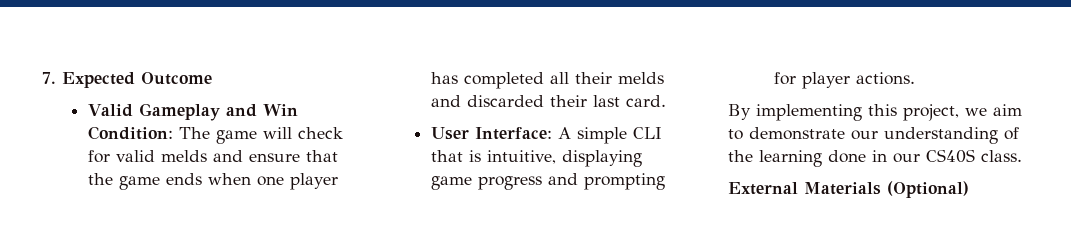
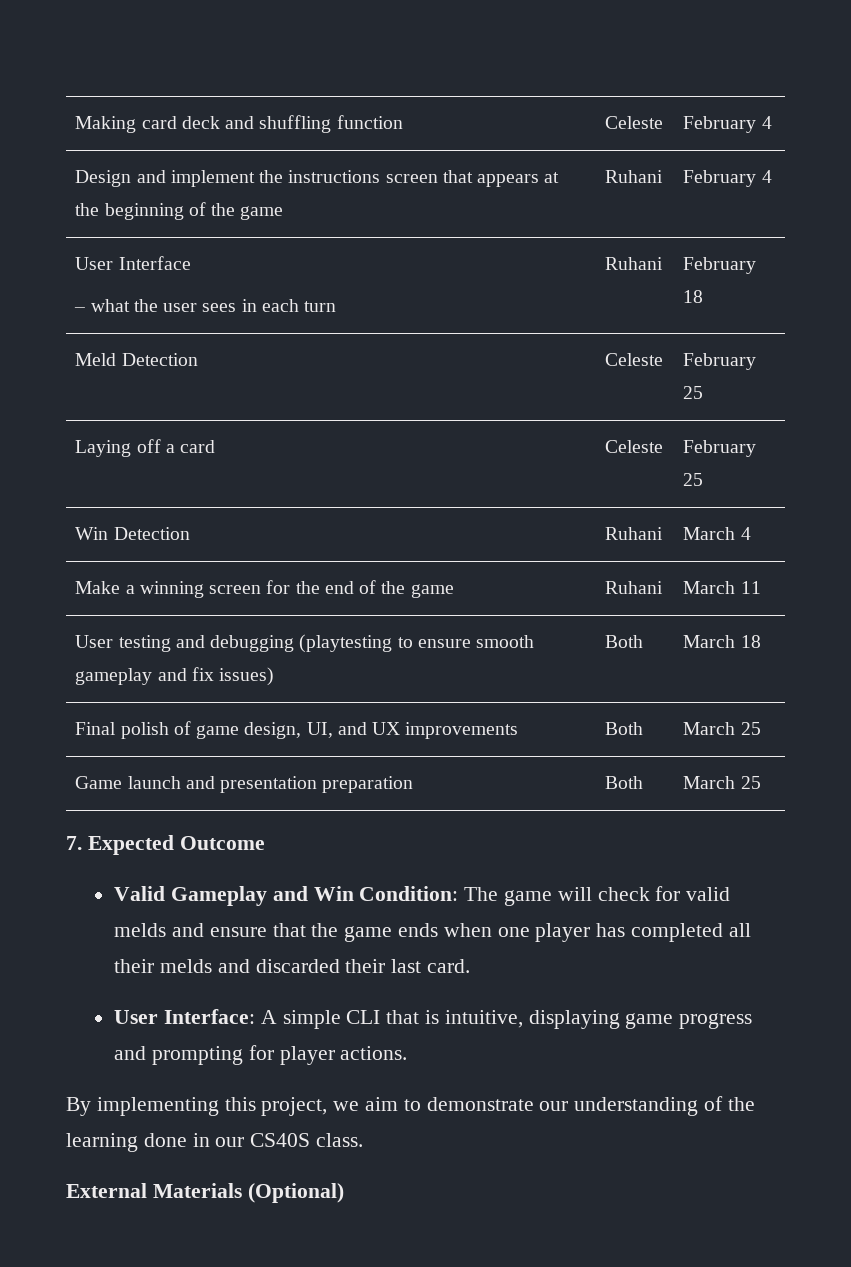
(42, 78) none -> [75,115,403,133] [605,116,664,129] [683,116,772,133] [75,170,560,187] [75,202,284,220] [605,170,664,183] [683,170,772,187] [75,256,191,270] [74,299,337,312] [605,257,664,270] [683,257,757,274] [683,290,704,303] [75,353,198,366] [605,353,664,366] [683,353,757,370] [683,386,704,399] [75,439,216,457] [605,440,664,453] [683,440,757,457] [683,473,704,486] [75,527,190,540] [605,527,664,540] [683,527,751,540] [75,580,454,598] [605,581,664,594] [683,581,761,594] [75,634,535,653] [75,667,275,686] [605,635,644,648] [683,635,761,648] [75,721,519,739] [605,722,644,735] [683,722,761,735] [75,776,414,793] [605,776,644,789] [683,776,761,789] Making card deck and shuffling function | Celeste | February 4 // Design and implement the instructions screen that appears at the beginning of the game | Ruhani | February 4 // User Interface // – what the user sees in each turn | Ruhani | February 18 // Meld Detection | Celeste | February 25 // Laying off a card | Celeste | February 25 // Win Detection | Ruhani | March 4 // Make a winning screen for the end of the game | Ruhani | March 11 // User testing and debugging (playtesting to ensure smooth gameplay and fix issues) | Both | March 18 // Final polish of game design, UI, and UX improvements | Both | March 25 // Game launch and presentation preparation | Both | March 25 //

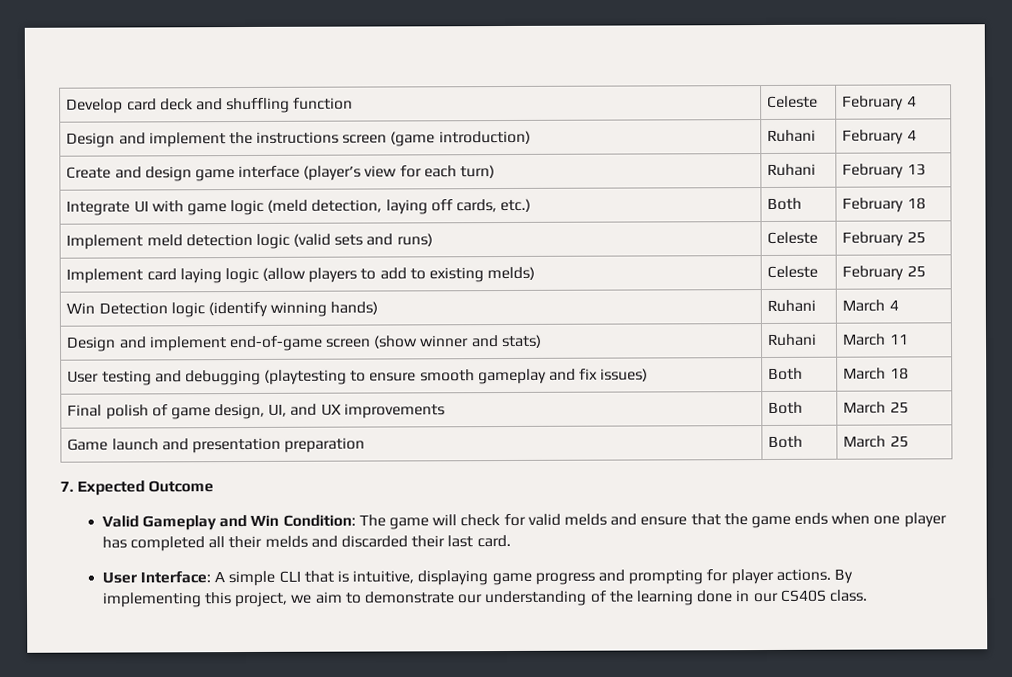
[75,116,137,133] Making -> [66,98,124,114] Develop
[442,170,560,187] [75,202,284,220] [605,170,664,183] [683,170,772,187] [75,256,191,270] [74,299,337,312] [605,257,664,270] [683,257,757,274] [683,290,704,303] [75,353,198,366] [605,353,664,366] [683,353,757,370] [683,386,704,399] [75,439,216,457] that appears at the beginning of the game | Ruhani | February 4 // User Interface // – what the user sees in each turn | Ruhani | February 18 // Meld Detection | Celeste | February 25 // Laying off a card -> [390,130,531,147] [767,129,817,142] [842,129,917,145] [66,165,496,182] [767,163,817,176] [842,163,926,179] [66,198,532,216] [767,197,803,210] [842,197,926,213] [66,233,433,250] [767,231,819,244] [842,231,926,247] [66,266,536,284] (game introduction) | Ruhani | February 4 // Create and design game interface (player’s view for each turn) | Ruhani | February 13 // Integrate UI with game logic (meld detection, laying off cards, etc.) | Both | February 18 // Implement meld detection logic (valid sets and runs) | Celeste | February 25 // Implement card laying logic (allow players to add to existing melds)
(190, 533) none -> [170,301,379,318] logic (identify winning hands)
[75,580,454,598] Make a winning screen for the end of the game -> [66,334,542,352] Design and implement end-of-game screen (show winner and stats)
(408, 1053) // -> (831, 574) none
[66,1183,344,1203] // External Materials (Optional) -> (868, 595) none

